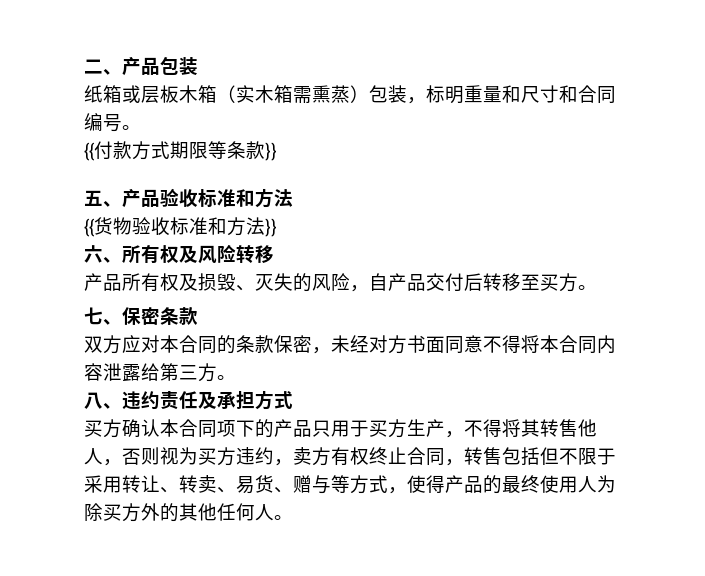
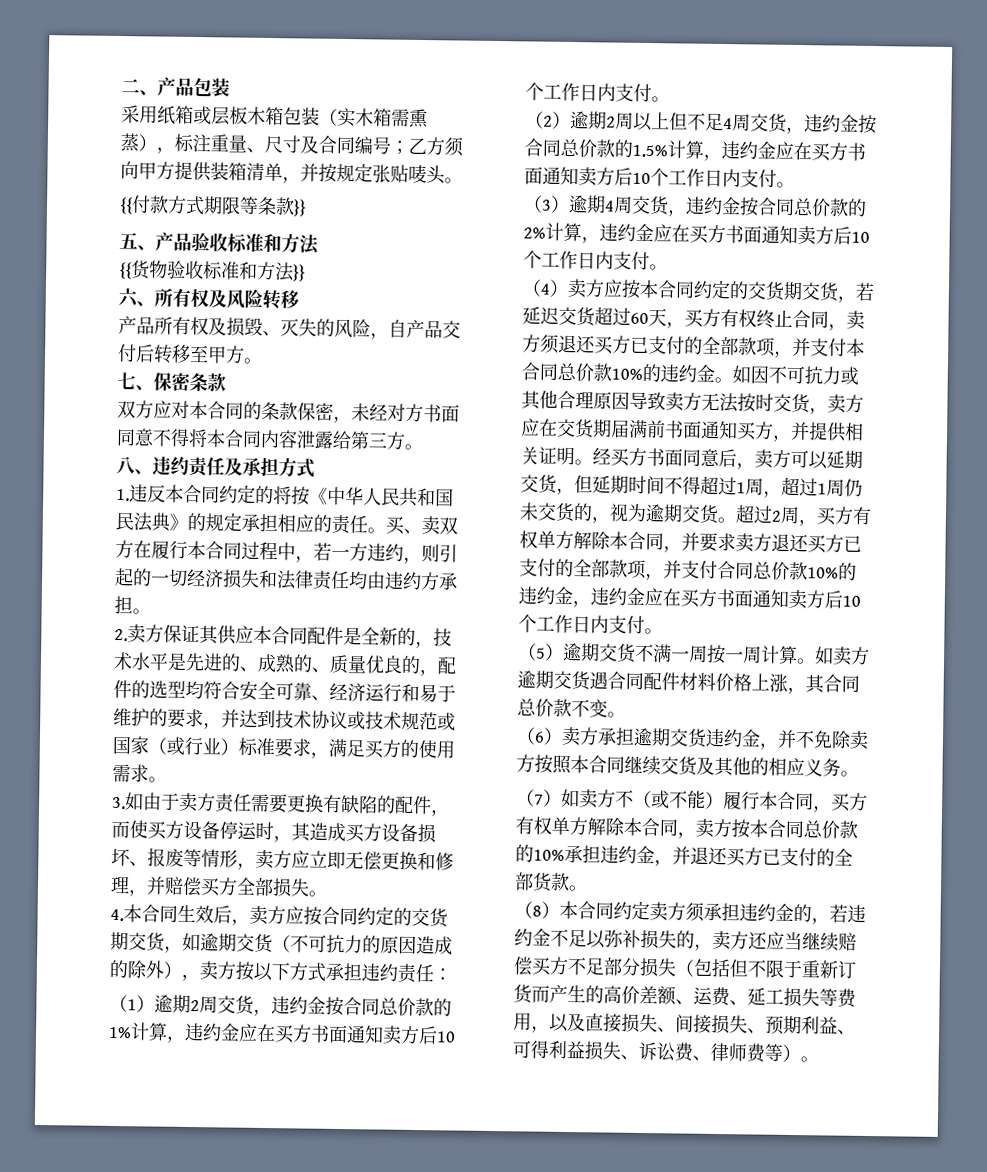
(198, 66) none -> [121,105,158,124] 采用
(217, 94) none -> [283,107,320,126] 包装
[369,85,616,104] [84,113,122,132] 包装，标明重量和尺寸和合同编号 -> [156,133,464,157] [120,161,446,185] ，标注重量、尺寸及合同编号；乙方须向甲方提供装箱清单，并按规定张贴唛头
[540,274,559,291] 买 -> [207,346,227,364] 甲
[84,419,597,438] [84,447,616,466] [84,475,616,494] [84,503,274,522] 买方确认本合同项下的产品只用于买方生产，不得将其转售他人，否则视为买方违约，卖方有权终止合同，转售包括但不限于采用转让、转卖、易货、赠与等方式，使得产品的最终使用人为除买方外的其他任何人 -> [116,484,454,507] [115,511,458,536] [115,539,458,565] [114,567,458,591] [114,595,151,615] [114,624,452,649] [113,651,457,677] [113,679,456,703] [113,707,456,731] [112,735,455,759] [112,763,167,783] [112,792,450,817] [111,820,436,844] [111,847,454,871] [110,875,327,898] [110,904,449,928] [110,931,453,955] [109,959,452,984] [109,994,452,1017] [108,1022,456,1045] [525,82,670,103] [525,110,877,135] [524,138,866,162] [524,166,795,188] [523,194,867,217] [523,222,870,246] [523,250,668,271] [522,278,875,303] [522,306,865,331] [522,334,865,358] [521,362,859,385] [521,390,864,415] [520,418,864,442] [520,446,863,470] [520,474,863,498] [519,502,872,527] [519,530,862,554] [519,558,857,581] [518,586,861,610] [518,614,663,635] [518,642,870,666] [517,670,860,695] [517,698,626,718] [516,726,869,750] [516,754,859,777] [516,788,868,813] [515,816,858,839] [515,844,853,867] [514,872,588,892] [514,900,866,925] [514,928,857,952] [513,956,857,979] [513,984,857,1008] [513,1012,856,1035] [512,1040,801,1063] 1.违反本合同约定的将按《中华人民共和国民法典》的规定承担相应的责任。买、卖双方在履行本合同过程中，若一方违约，则引起的一切经济损失和法律责任均由违约方承担。 // 2.卖方保证其供应本合同配件是全新的，技术水平是先进的、成熟的、质量优良的，配件的选型均符合安全可靠、经济运行和易于维护的要求，并达到技术协议或技术规范或国家（或行业）标准要求，满足买方的使用需求。 // 3.如由于卖方责任需要更换有缺陷的配件，而使买方设备停运时，其造成买方设备损坏、报废等情形，卖方应立即无偿更换和修理，并赔偿买方全部损失。 // 4.本合同生效后，卖方应按合同约定的交货期交货，如逾期交货（不可抗力的原因造成的除外），卖方按以下方式承担违约责任： // （1）逾期2周交货，违约金按合同总价款的1%计算，违约金应在买方书面通知卖方后10个工作日内支付。 // （2）逾期2周以上但不足4周交货，违约金按合同总价款的1.5%计算，违约金应在买方书面通知卖方后10个工作日内支付。 // （3）逾期4周交货，违约金按合同总价款的2%计算，违约金应在买方书面通知卖方后10个工作日内支付。 // （4）卖方应按本合同约定的交货期交货，若延迟交货超过60天，买方有权终止合同，卖方须退还买方已支付的全部款项，并支付本合同总价款10%的违约金。如因不可抗力或其他合理原因导致卖方无法按时交货，卖方应在交货期届满前书面通知买方，并提供相关证明。经买方书面同意后，卖方可以延期交货，但延期时间不得超过1周，超过1周仍未交货的，视为逾期交货。超过2周，买方有权单方解除本合同，并要求卖方退还买方已支付的全部款项，并支付合同总价款10%的违约金，违约金应在买方书面通知卖方后10个工作日内支付。 // （5）逾期交货不满一周按一周计算。如卖方逾期交货遇合同配件材料价格上涨，其合同总价款不变。 // （6）卖方承担逾期交货违约金，并不免除卖方按照本合同继续交货及其他的相应义务。 // （7）如卖方不（或不能）履行本合同，买方有权单方解除本合同，卖方按本合同总价款的10%承担违约金，并退还买方已支付的全部货款。 // （8）本合同约定卖方须承担违约金的，若违约金不足以弥补损失的，卖方还应当继续赔偿买方不足部分损失（包括但不限于重新订货而产生的高价差额、运费、延工损失等费用，以及直接损失、间接损失、预期利益、可得利益损失、诉讼费、律师费等）

